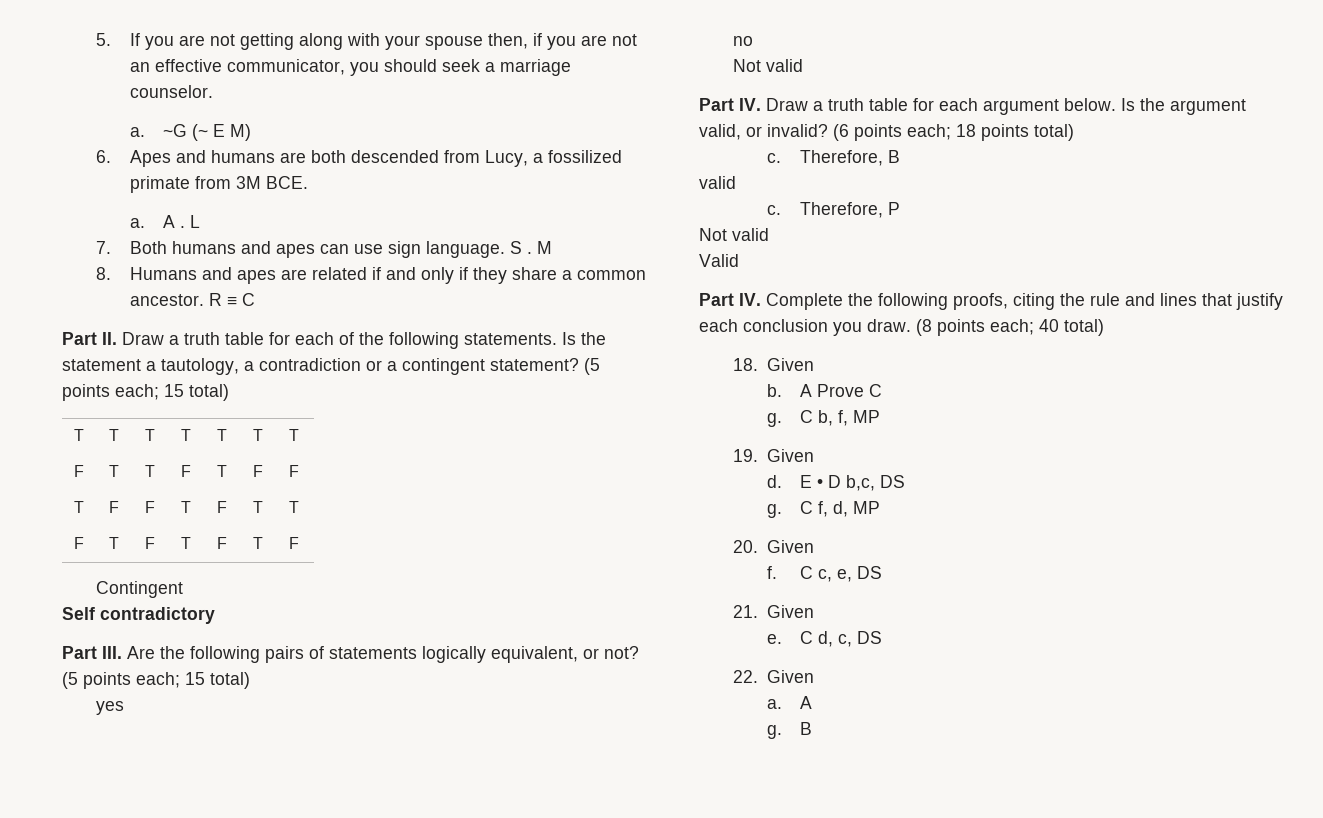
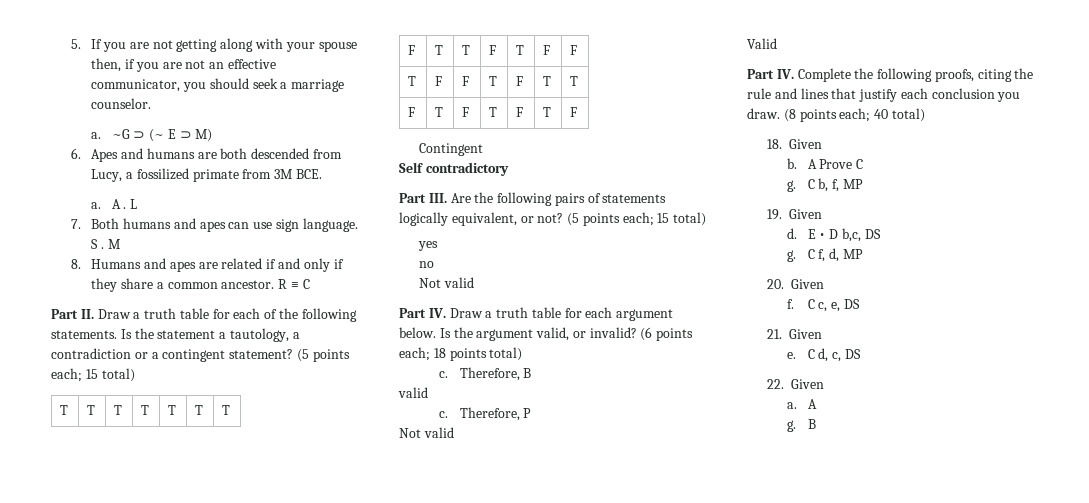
(188, 130) none -> [133,131,146,139] ⊃
(226, 130) none -> [179,131,192,139] ⊃

